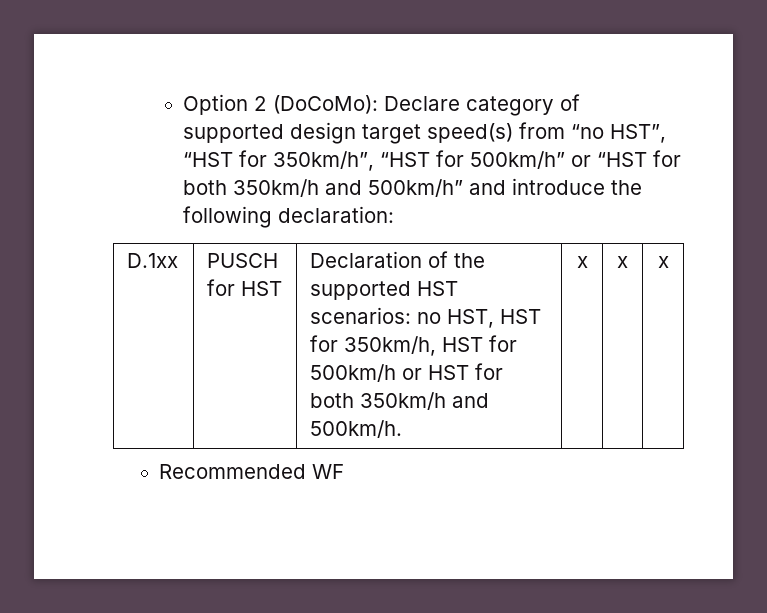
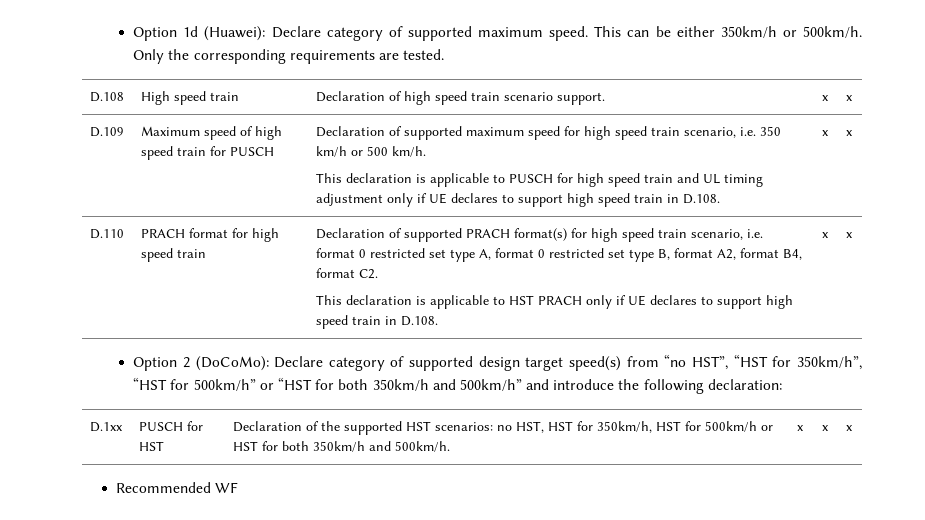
[183,94,249,115] Option -> [133,26,862,41] [133,49,445,64] [90,92,125,102] [141,91,240,105] [316,91,606,105] [821,95,829,101] [846,95,853,101] [90,127,125,137] [141,126,283,140] [141,146,275,160] [316,126,782,140] [316,146,427,157] [316,173,764,187] [316,193,721,207] [821,130,829,136] [846,130,853,136] [90,229,125,239] [141,228,280,242] [141,248,207,262] [316,228,764,242] [316,248,803,262] [316,268,379,279] [316,295,794,309] [316,315,439,329] [821,232,829,238] [846,232,853,238] [133,357,178,371] Option 1d (Huawei): Declare category of supported maximum speed. This can be either 350km/h or 500km/h. Only the corresponding requirements are tested. // D.108 | High speed train | Declaration of high speed train scenario support. | x | x // D.109 | Maximum speed of high speed train for PUSCH | Declaration of supported maximum speed for high speed train scenario, i.e. 350 km/h or 500 km/h. // This declaration is applicable to PUSCH for high speed train and UL timing adjustment only if UE declares to support high speed train in D.108. | x | x // D.110 | PRACH format for high speed train | Declaration of supported PRACH format(s) for high speed train scenario, i.e. format 0 restricted set type A, format 0 restricted set type B, format A2, format B4, format C2. // This declaration is applicable to HST PRACH only if UE declares to support high speed train in D.108. | x | x // Option

